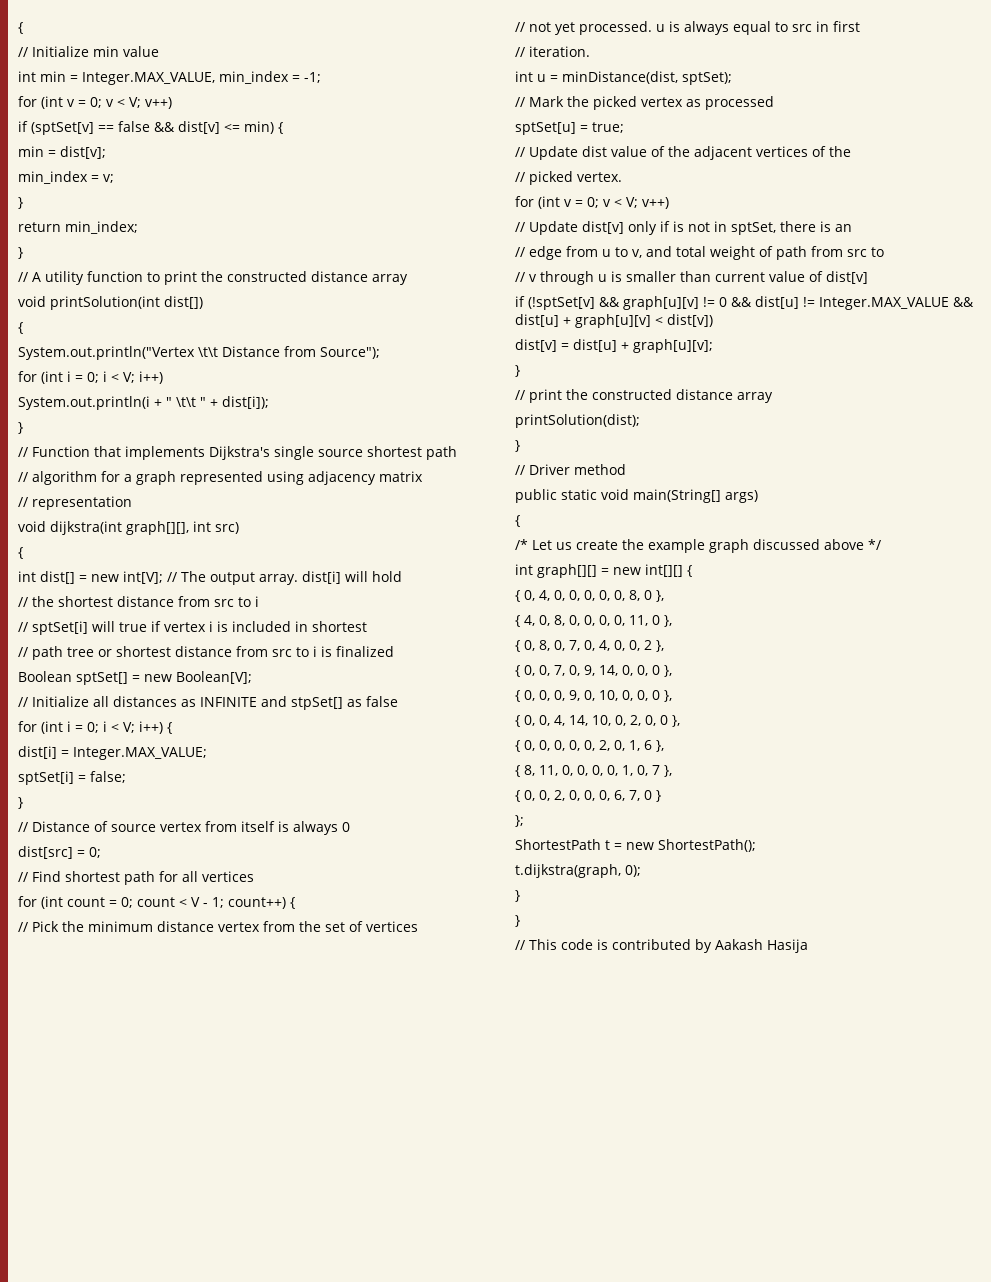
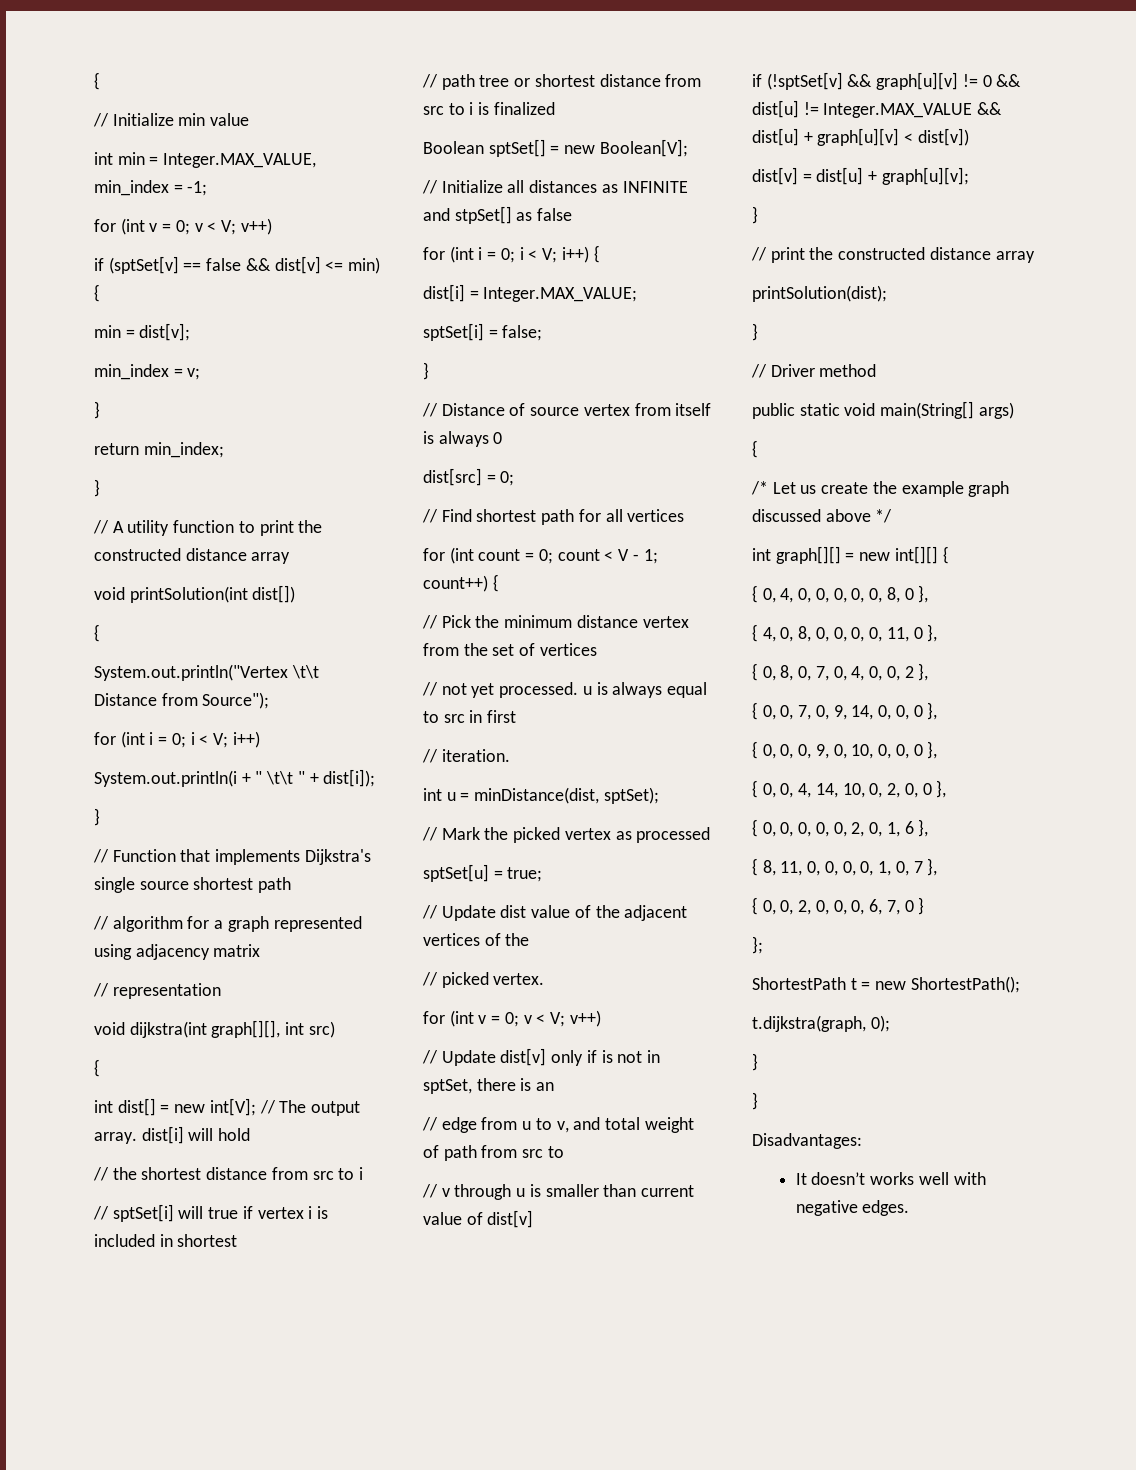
[515,939,808,953] // This code is contributed by Aakash Hasija -> [752,1133,862,1149] [795,1172,986,1185] [795,1200,910,1216] Disadvantages: // It doesn’t works well with negative edges.

